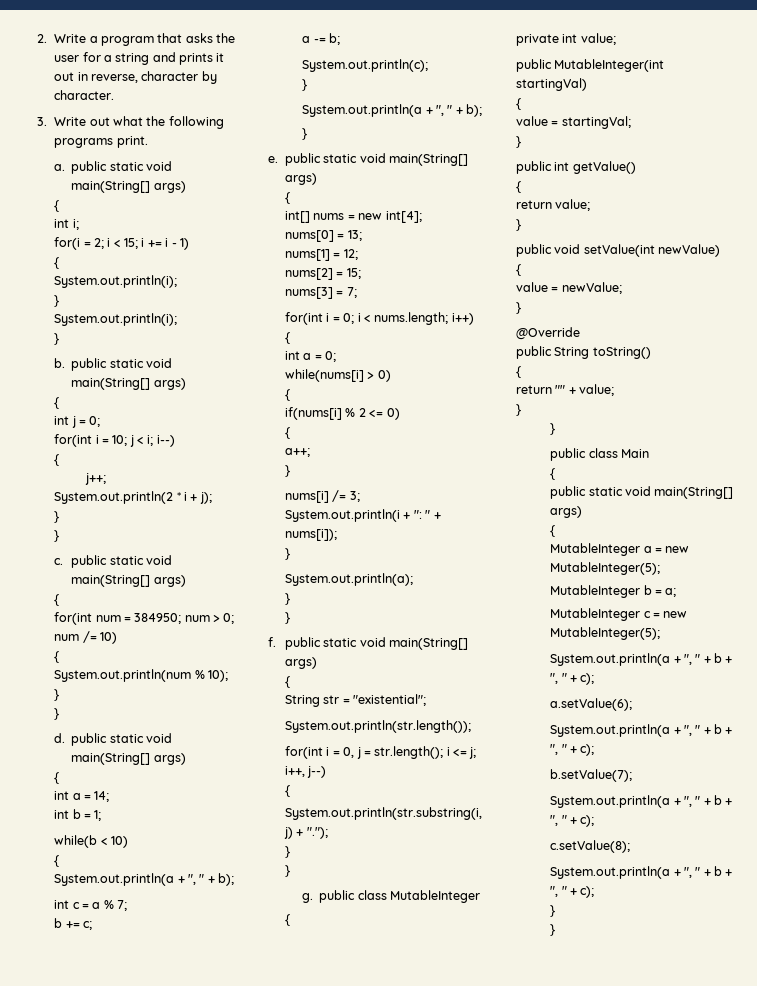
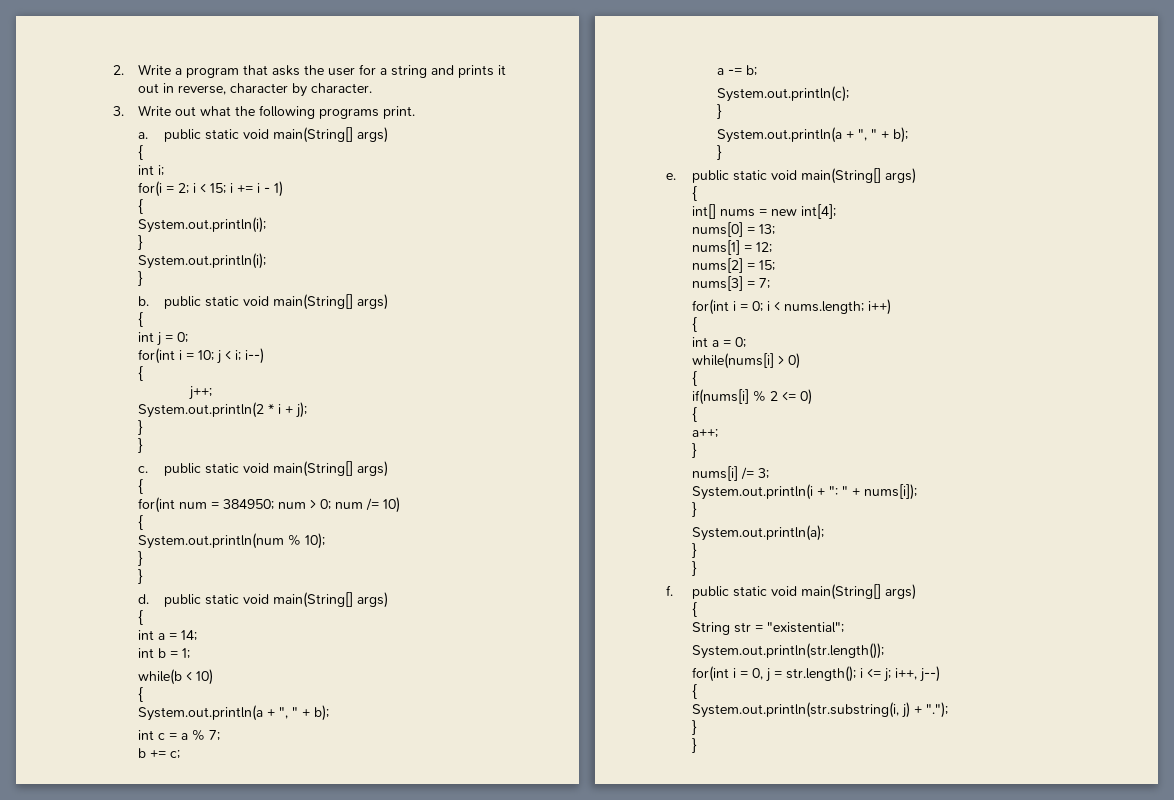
[302,890,481,903] [285,914,291,926] [516,33,616,46] [516,59,665,72] [516,78,587,91] [516,98,521,110] [516,116,631,129] [516,136,521,148] [516,161,636,174] [516,181,521,193] [516,199,591,211] [516,219,521,231] [516,244,721,257] [516,264,521,276] [516,282,622,294] [516,302,521,314] [516,327,580,340] [516,346,651,359] [516,366,521,378] [516,384,615,396] [516,404,521,416] [550,423,556,435] [550,448,649,461] [550,468,556,480] [550,486,734,499] [550,506,583,518] [550,525,556,537] [550,543,690,556] [550,562,661,575] [550,585,677,598] [550,608,688,621] [550,627,661,640] [550,653,733,666] [550,673,595,685] [550,698,633,711] [550,724,733,737] [550,744,595,756] [550,769,633,782] [550,795,733,808] [550,815,595,827] [550,840,631,853] [550,866,733,879] [550,886,595,898] [550,905,556,917] [550,924,556,936] // g. public class MutableInteger // { // private int value; // public MutableInteger(int startingVal) // { // value = startingVal; // } // public int getValue() // { // return value; // } // public void setValue(int newValue) // { // value = newValue; // } // @Override // public String toString() // { // return "" + value; // } // } // public class Main // { // public static void main(String[] args) // { // MutableInteger a = new MutableInteger(5); // MutableInteger b = a; // MutableInteger c = new MutableInteger(5); // System.out.println(a + ", " + b + ", " + c); // a.setValue(6); // System.out.println(a + ", " + b + ", " + c); // b.setValue(7); // System.out.println(a + ", " + b + ", " + c); // c.setValue(8); // System.out.println(a + ", " + b + ", " + c); // } // } -> (697, 745) none

